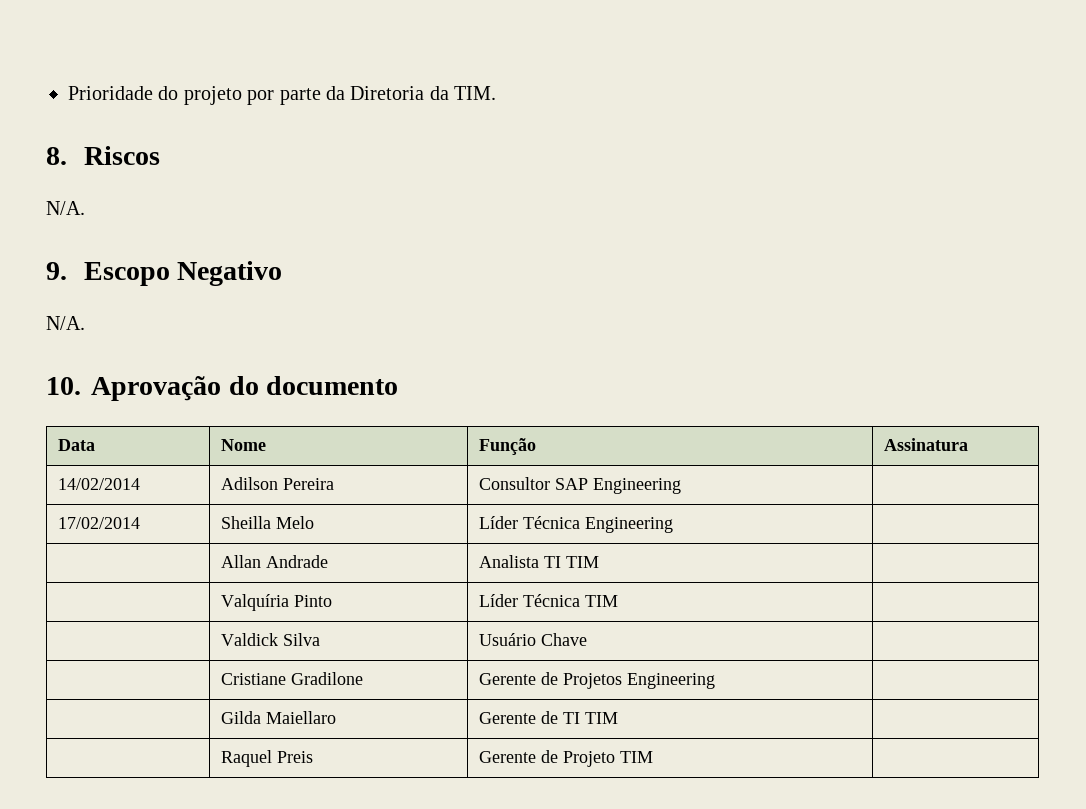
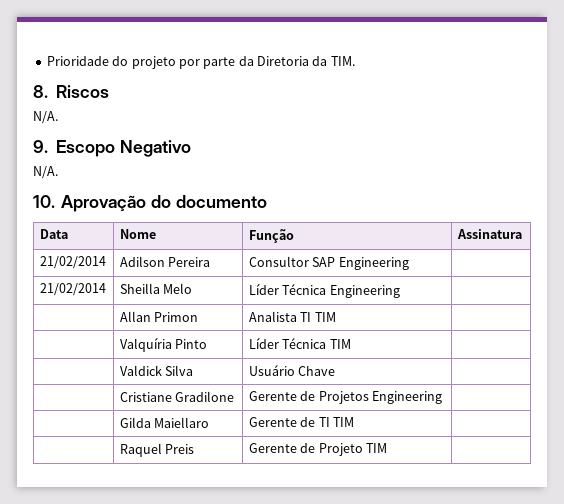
[57,478,140,490] 14/02/2014 -> [39,256,106,269] 21/02/2014
[57,517,140,529] 17/02/2014 -> [39,283,106,296] 21/02/2014
[265,555,328,568] Andrade -> [154,312,199,322] Primon

